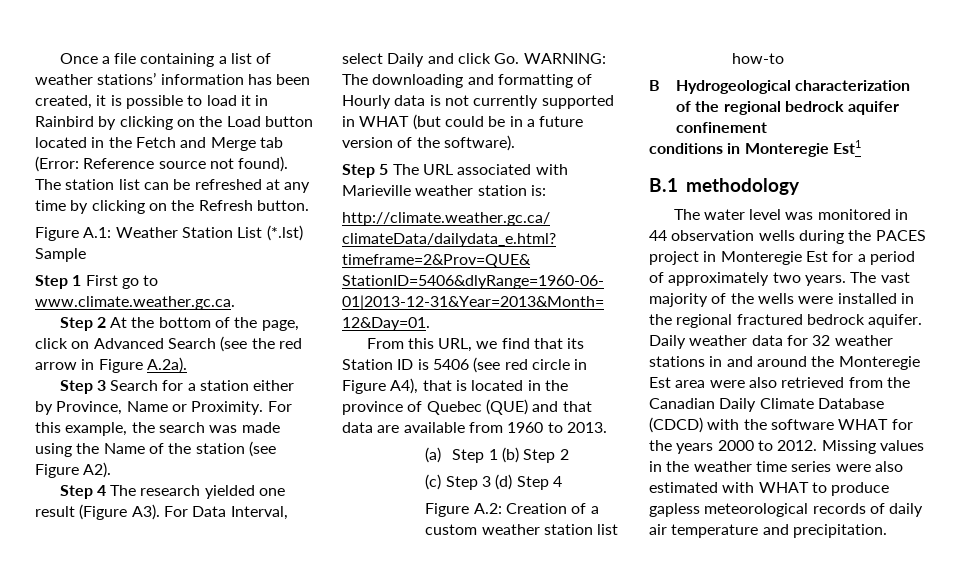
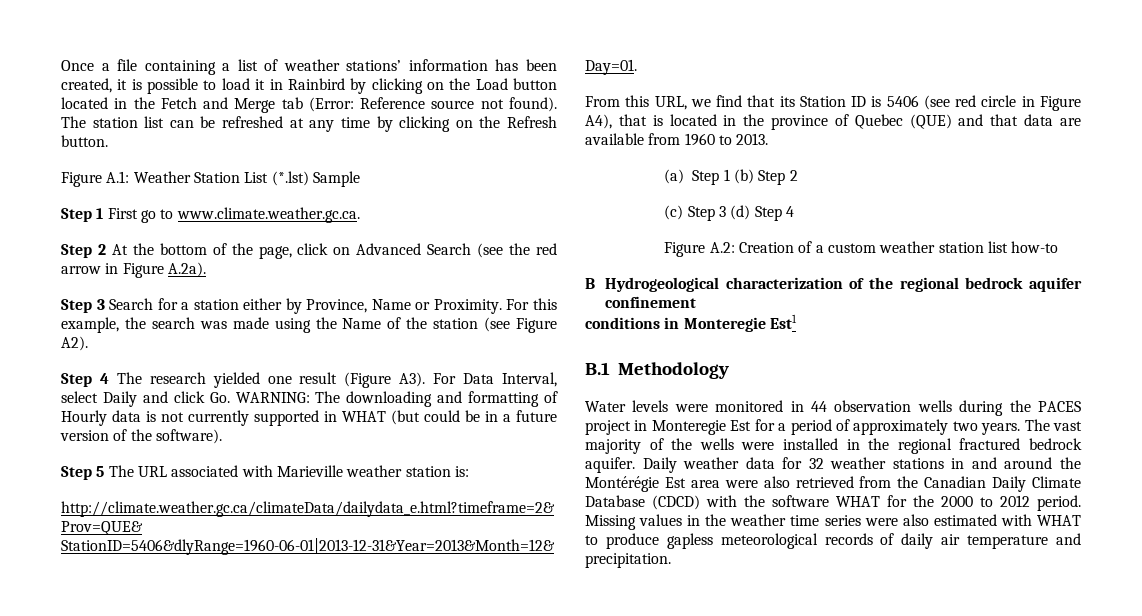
[686,178,800,195] [673,209,814,220] methodology // The water level was -> [618,362,729,379] [585,400,708,412] Methodology // Water levels were
[838,356,920,370] Monteregie -> [585,476,659,492] Montérégie
[676,443,714,454] years -> (934, 501) none
[777,440,818,451] 2012. -> [1000,495,1081,511] 2012 period.

